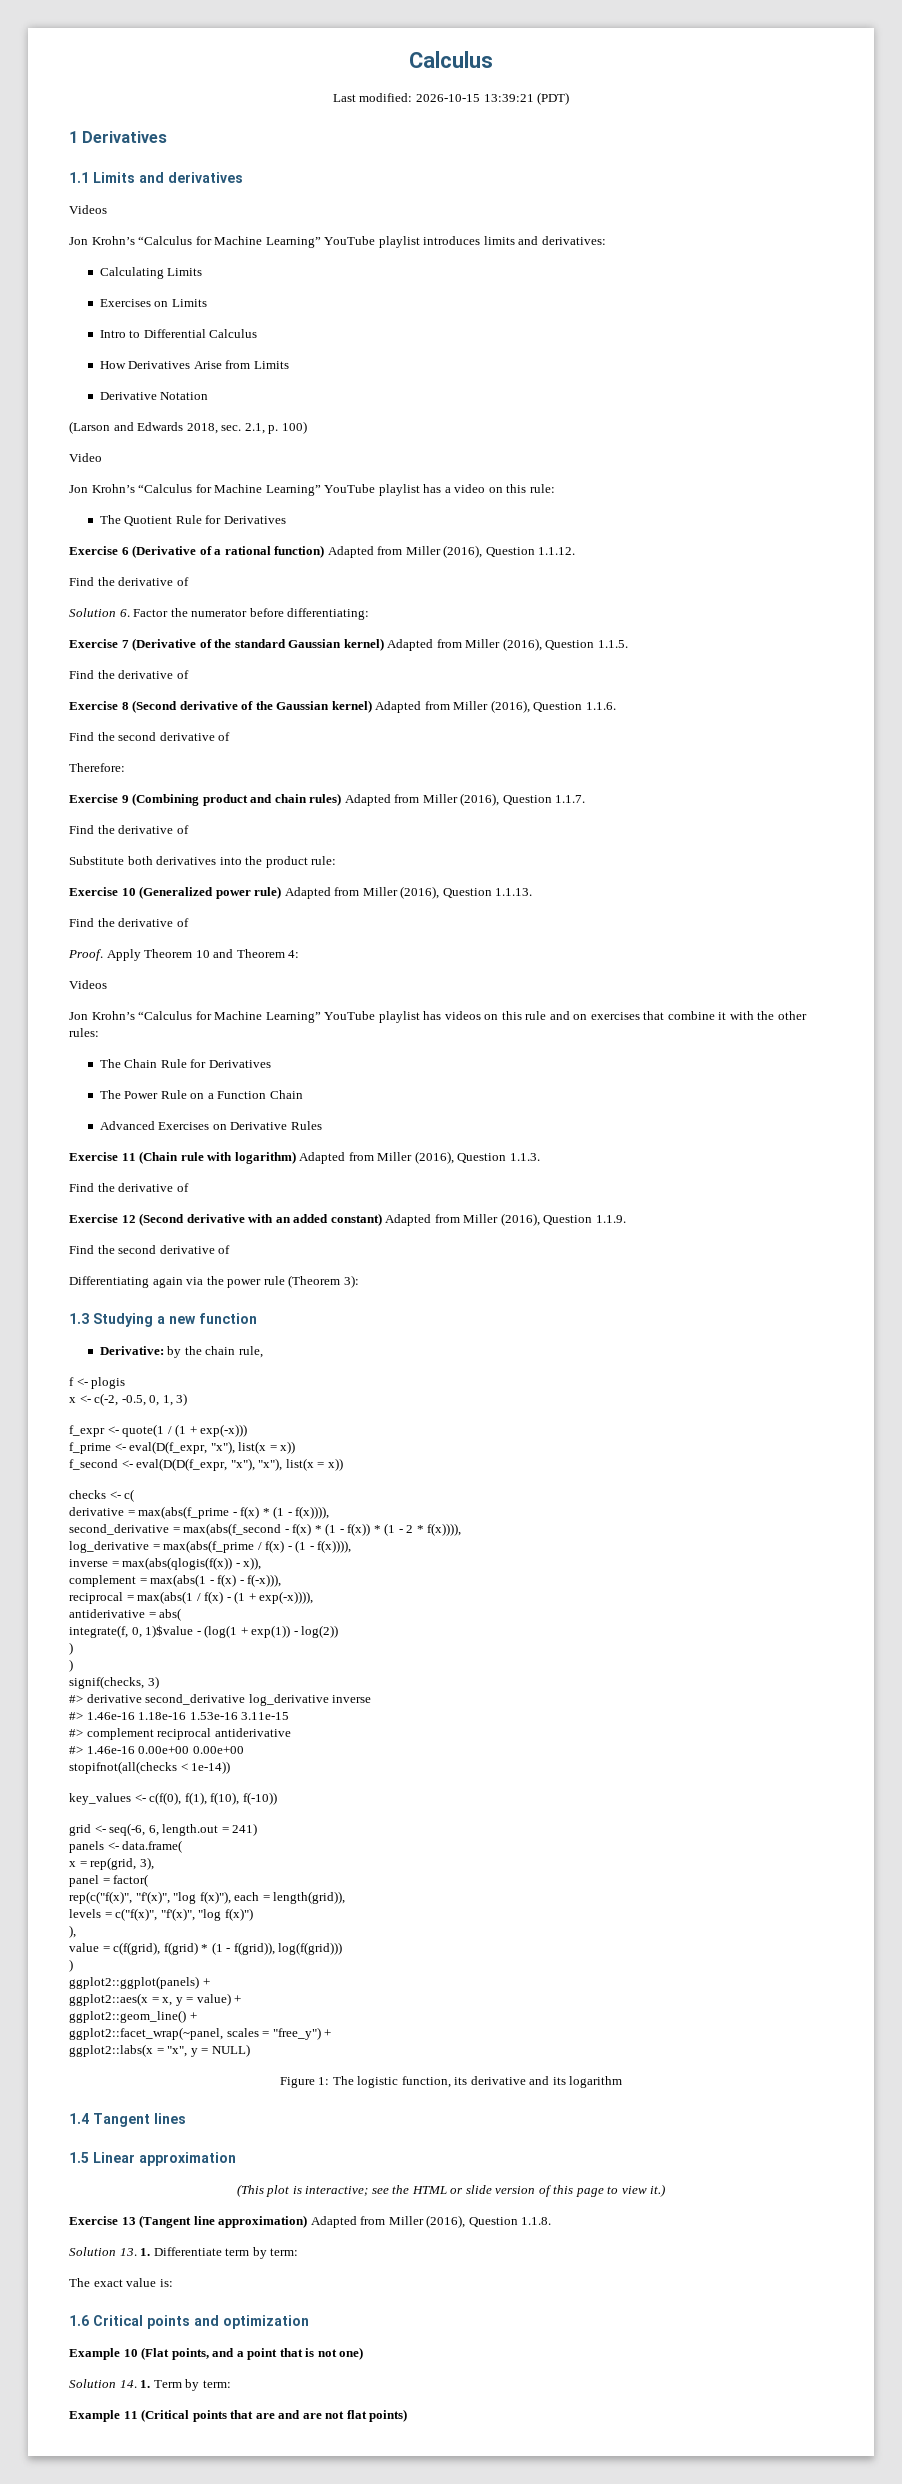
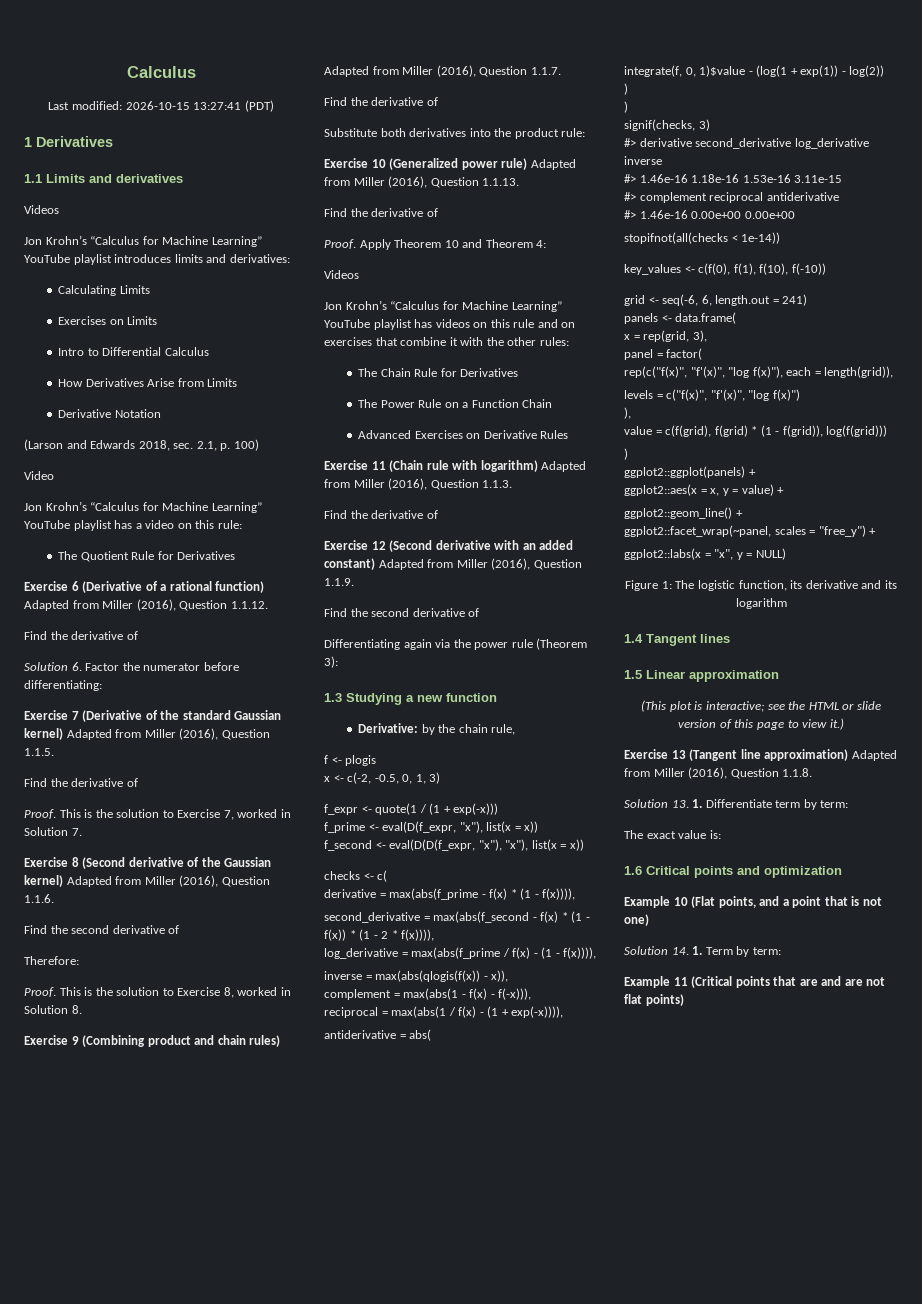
[483,94,534,102] 13:39:21 -> [193,102,242,110] 13:27:41
(189, 674) none -> [24,809,291,820] [24,827,82,836] // Proof. This is the solution to Exercise 7, worked in Solution 7.
(125, 767) none -> [24,987,291,998] [24,1005,82,1014] // Proof. This is the solution to Exercise 8, worked in Solution 8.

